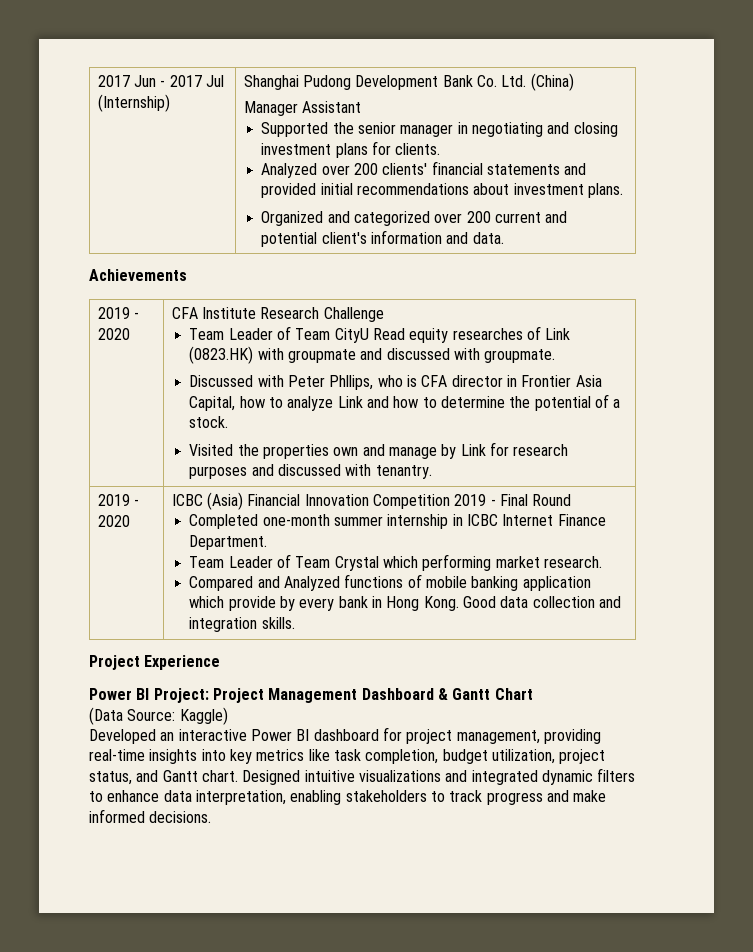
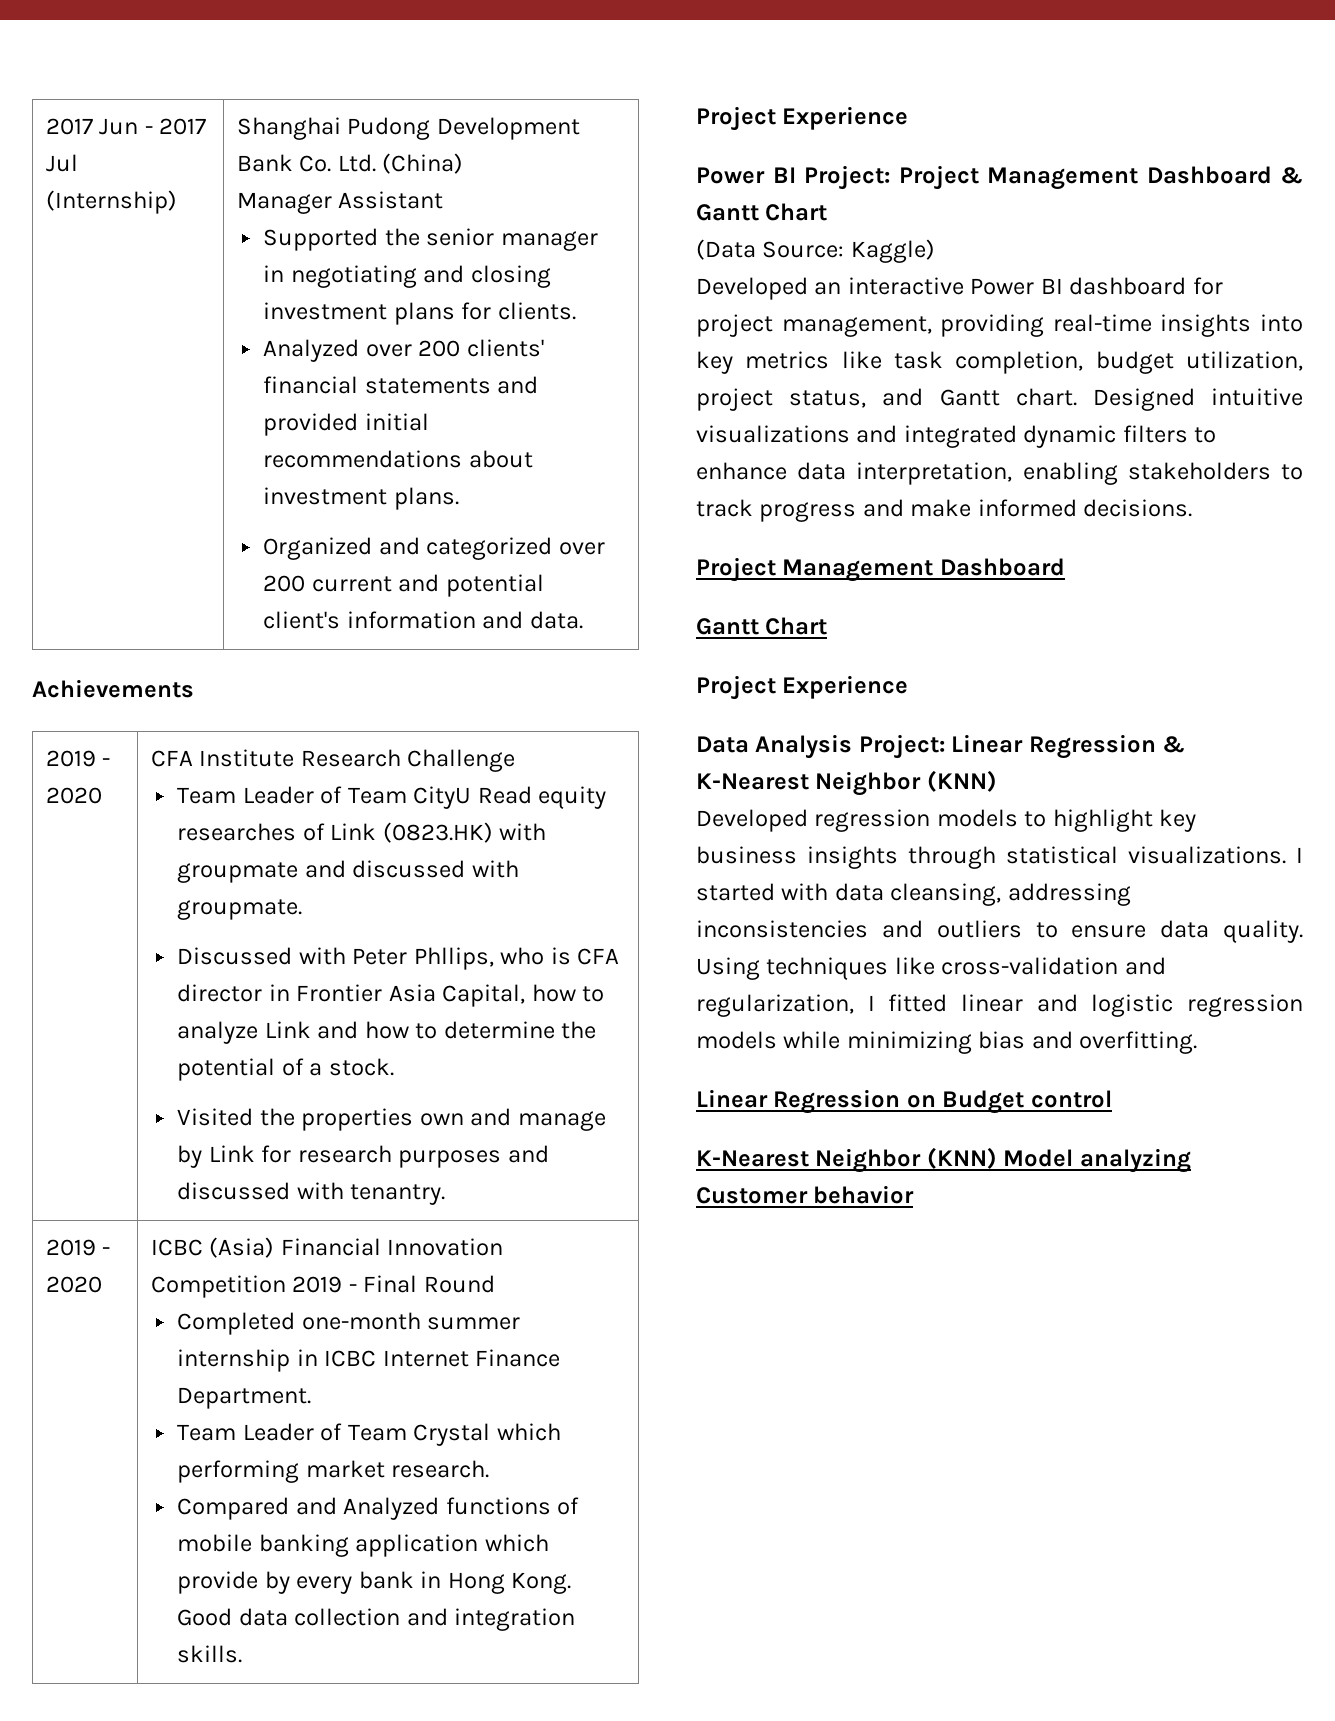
(212, 817) none -> [696,557,1065,582] [696,617,828,635] [696,675,909,700] [696,734,1186,759] [696,770,997,796] [696,809,1197,832] [696,846,1303,869] [696,883,1131,906] [696,920,1303,943] [696,957,1166,980] [696,994,1303,1017] [696,1031,1198,1054] [696,1089,1112,1114] [696,1147,1191,1173] [696,1185,915,1204] // Project Management Dashboard // Gantt Chart // Project Experience // Data Analysis Project: Linear Regression & K-Nearest Neighbor (KNN) // Developed regression models to highlight key business insights through statistical visualizations. I started with data cleansing, addressing inconsistencies and outliers to ensure data quality. Using techniques like cross-validation and regularization, I fitted linear and logistic regression models while minimizing bias and overfitting. // Linear Regression on Budget control // K-Nearest Neighbor (KNN) Model analyzing Customer behavior

